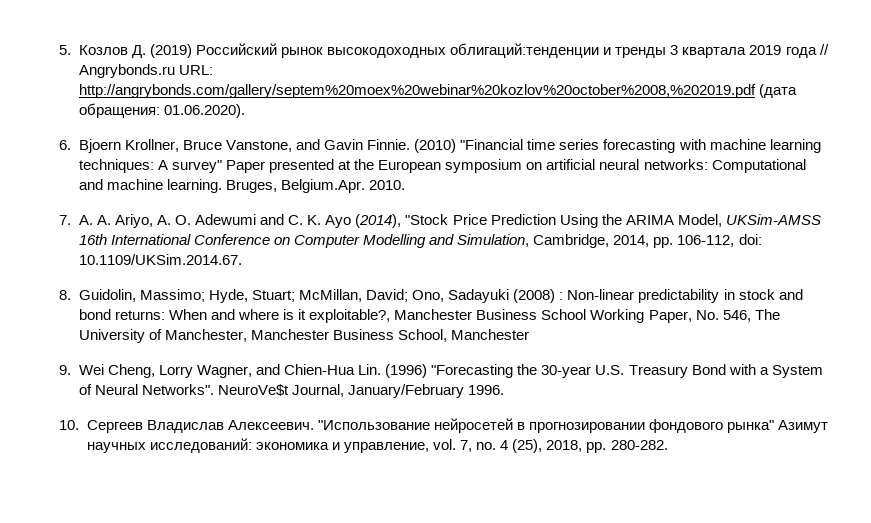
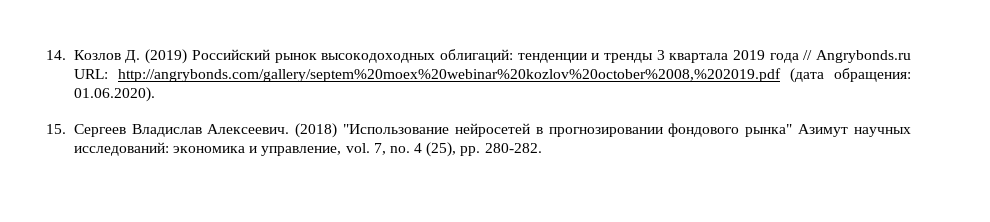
[59,45,72,55] 5. -> [46,50,67,60] 14.
[450,43,600,58] облигаций:тенденции -> [439,49,587,63] облигаций: тенденции
[59,139,821,153] [78,159,806,173] [78,179,406,193] [59,214,821,228] [78,234,762,248] [78,254,242,265] [59,289,803,303] [78,309,780,323] [78,329,530,343] [59,364,823,378] [78,384,505,398] [59,420,80,430] 6. Bjoern Krollner, Bruce Vanstone, and Gavin Finnie. (2010) "Financial time series forecasting with machine learning techniques: A survey" Paper presented at the European symposium on artificial neural networks: Computational and machine learning. Bruges, Belgium.Apr. 2010. // 7. A. A. Ariyo, A. O. Adewumi and C. K. Ayo (2014), "Stock Price Prediction Using the ARIMA Model, UKSim-AMSS 16th International Conference on Computer Modelling and Simulation, Cambridge, 2014, pp. 106-112, doi: 10.1109/UKSim.2014.67. // 8. Guidolin, Massimo; Hyde, Stuart; McMillan, David; Ono, Sadayuki (2008) : Non-linear predictability in stock and bond returns: When and where is it exploitable?, Manchester Business School Working Paper, No. 546, The University of Manchester, Manchester Business School, Manchester // 9. Wei Cheng, Lorry Wagner, and Chien-Hua Lin. (1996) "Forecasting the 30-year U.S. Treasury Bond with a System of Neural Networks". NeuroVe$t Journal, January/February 1996. // 10. -> [46,124,67,134] 15.
(315, 425) none -> [295,123,338,138] (2018)
[546,440,583,452] 2018, -> (457, 149) none

